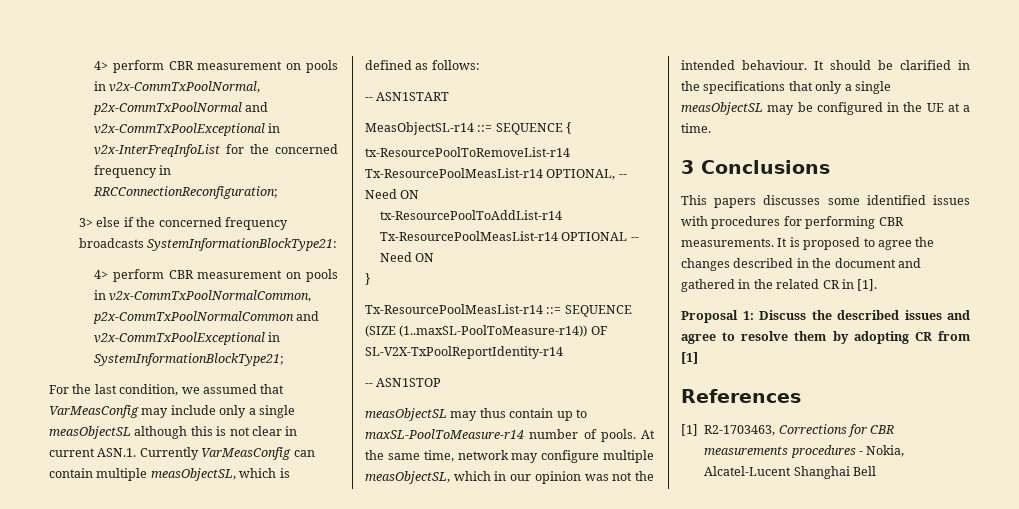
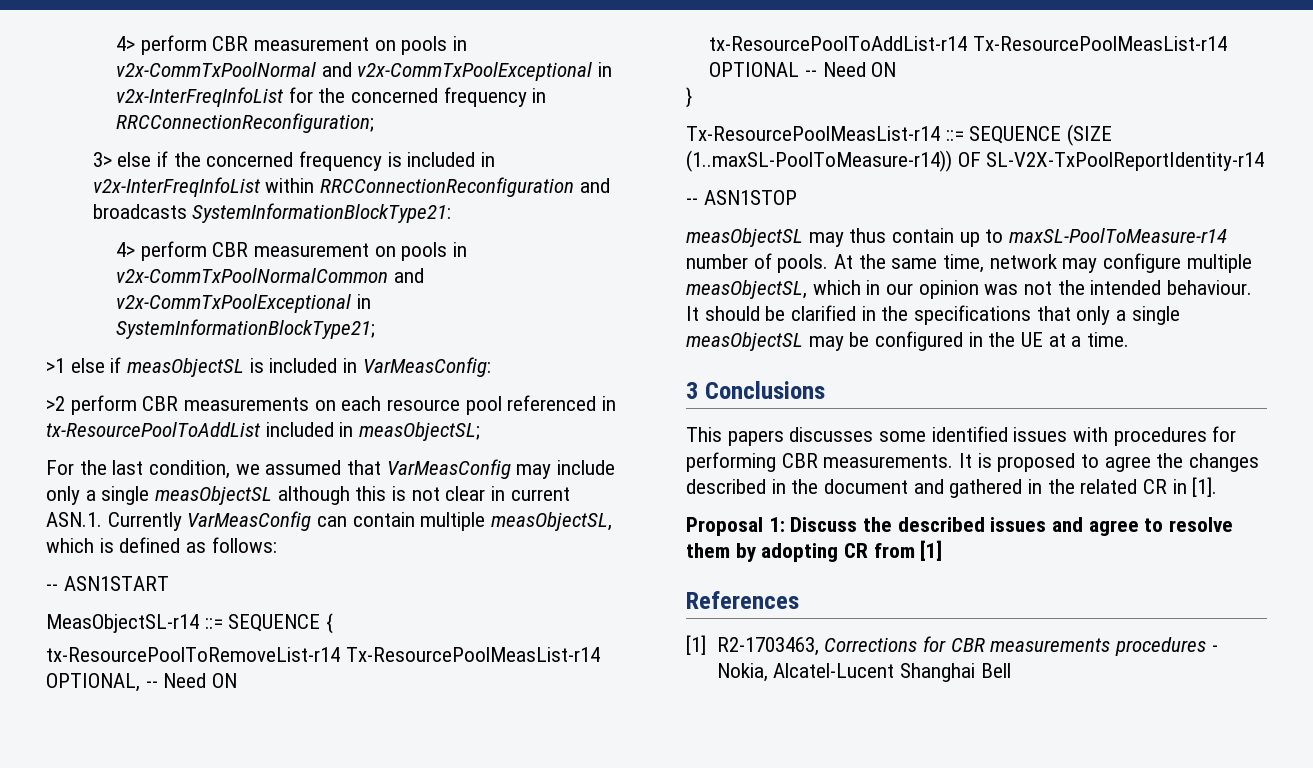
[93,60,338,73] [93,81,261,93] [92,102,242,115] 4> perform CBR measurement on pools in v2x-CommTxPoolNormal, p2x-CommTxPoolNormal -> [115,35,467,55] [115,62,316,77] 4> perform CBR measurement on pools in v2x-CommTxPoolNormal
(288, 223) none -> [387,152,495,167] [92,177,610,197] is included in v2x-InterFreqInfoList within RRCConnectionReconfiguration and
[109,290,312,302] [92,311,294,324] v2x-CommTxPoolNormalCommon, p2x-CommTxPoolNormalCommon -> [115,268,388,283] v2x-CommTxPoolNormalCommon
(284, 359) none -> [46,357,491,377] [46,395,617,415] [46,422,481,441] // >1 else if measObjectSL is included in VarMeasConfig: // >2 perform CBR measurements on each resource pool referenced in tx-ResourcePoolToAddList included in measObjectSL;

